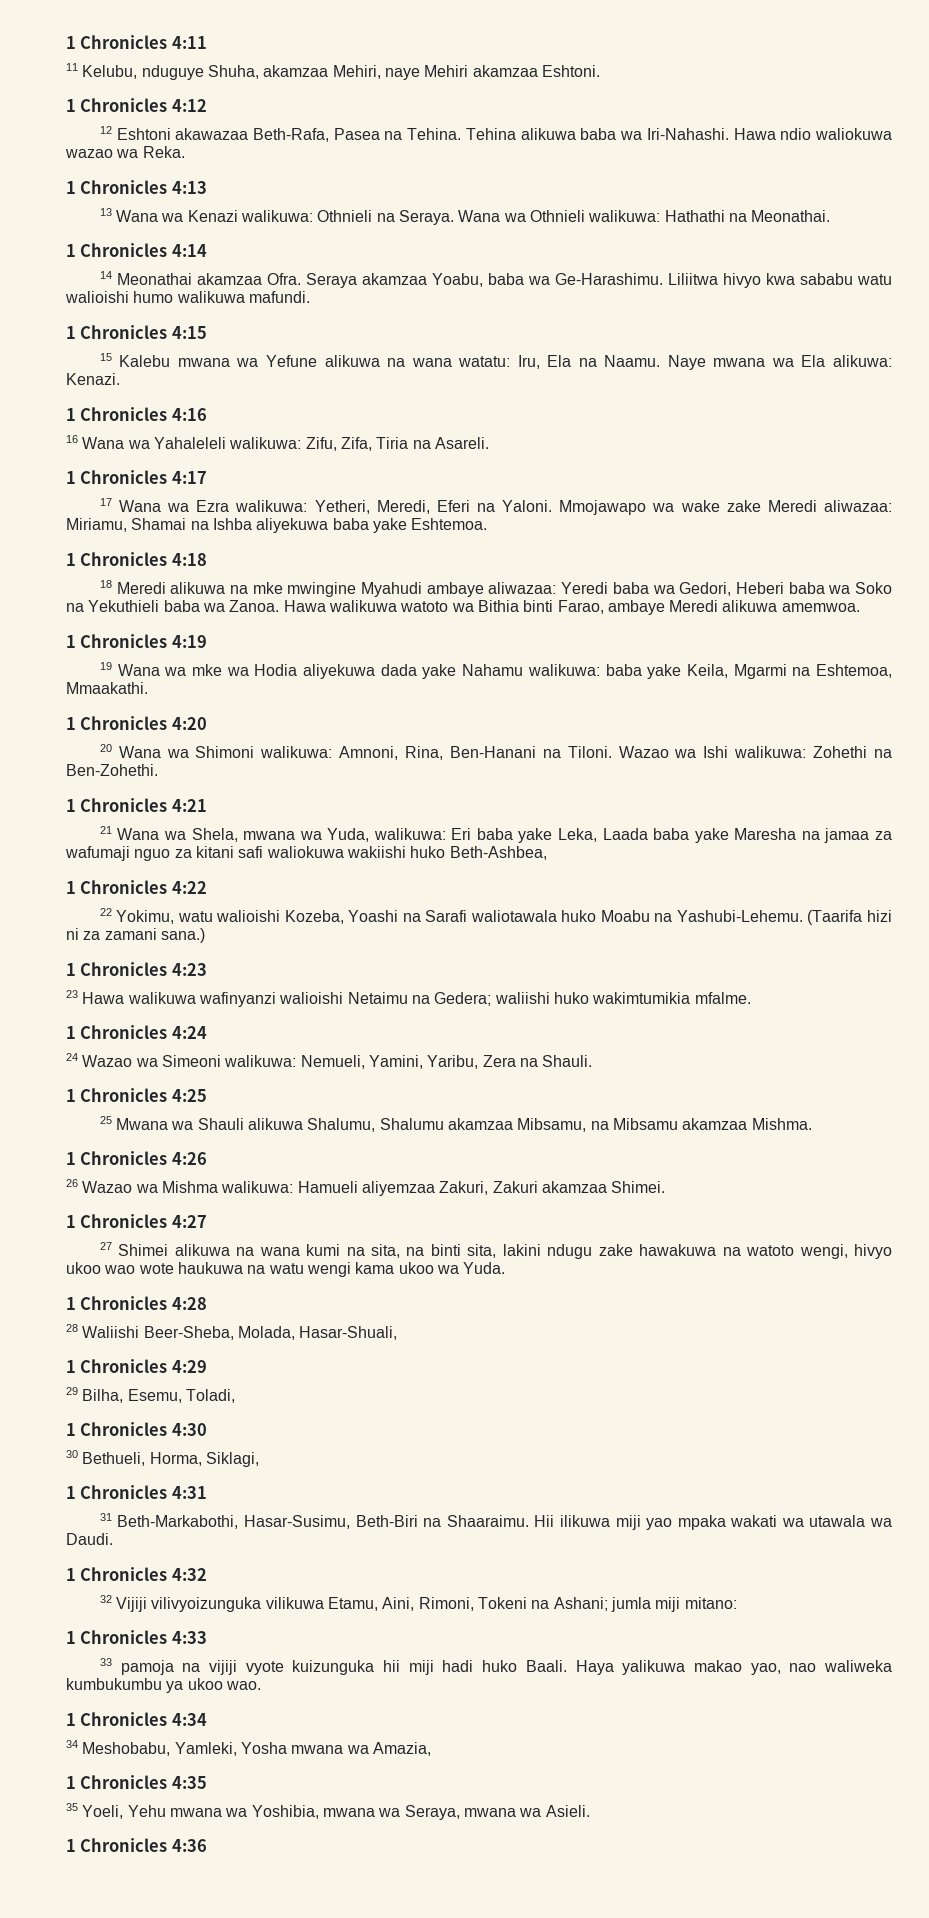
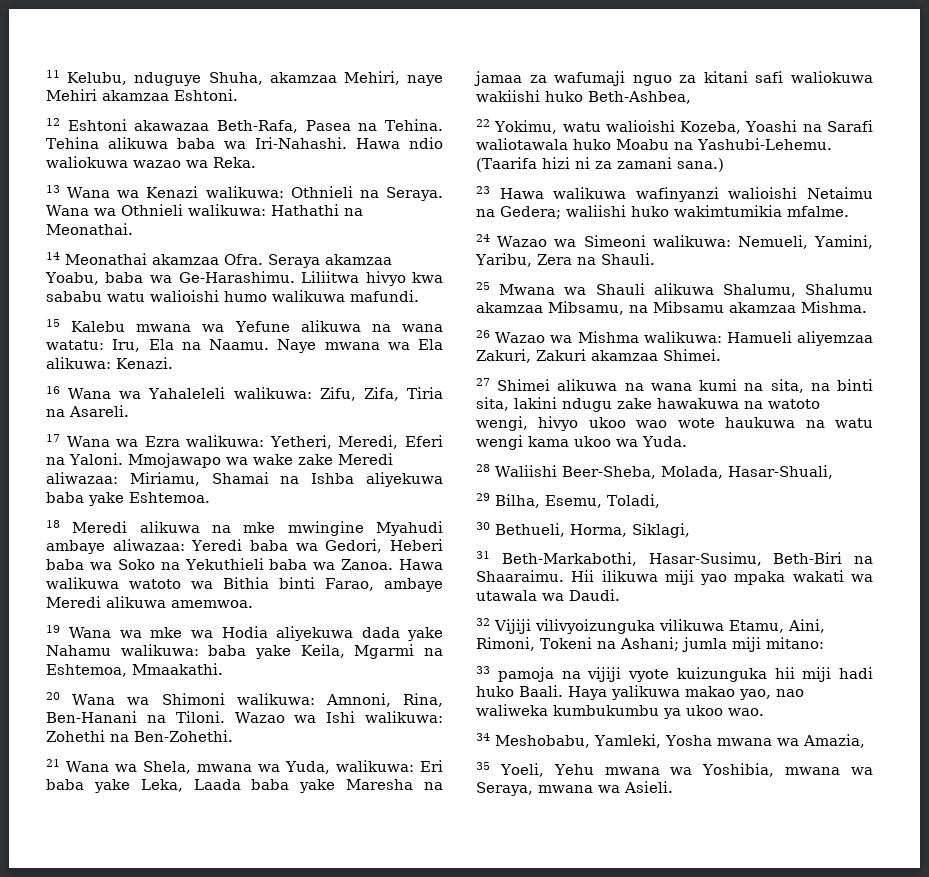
[66,35,207,49] 1 Chronicles 4:11 // -> (46, 74) none
[66,98,207,112] // 1 Chronicles 4:12 -> (238, 95) none
[66,180,207,194] // 1 Chronicles 4:13 -> (256, 162) none
[66,243,207,257] // 1 Chronicles 4:14 -> (133, 229) none
[66,325,207,339] // 1 Chronicles 4:15 -> (419, 296) none
[66,407,207,421] // 1 Chronicles 4:16 -> (173, 363) none
[66,470,207,484] // 1 Chronicles 4:17 -> (129, 411) none
[66,552,207,566] // 1 Chronicles 4:18 -> (210, 497) none
[66,634,207,648] // 1 Chronicles 4:19 -> (253, 604) none
[66,716,207,730] // 1 Chronicles 4:20 -> (223, 669) none
[66,798,207,812] // 1 Chronicles 4:21 -> (233, 736) none
[66,880,207,894] // 1 Chronicles 4:22 -> (691, 97) none
[66,962,207,976] // 1 Chronicles 4:23 -> (724, 165) none
[66,1025,207,1039] // 1 Chronicles 4:24 -> (849, 211) none
[66,1088,207,1102] // 1 Chronicles 4:25 -> (655, 259) none
[66,1151,207,1165] // 1 Chronicles 4:26 -> (867, 307) none
[66,1214,207,1228] // 1 Chronicles 4:27 -> (721, 355) none
[66,1296,207,1310] // 1 Chronicles 4:28 -> (687, 441) none
[66,1359,207,1373] // 1 Chronicles 4:29 -> (833, 472) none
[66,1422,207,1436] // 1 Chronicles 4:30 -> (660, 501) none
[66,1485,207,1499] // 1 Chronicles 4:31 -> (690, 530) none
[66,1567,207,1581] // 1 Chronicles 4:32 -> (620, 595) none
[66,1630,207,1644] // 1 Chronicles 4:33 -> (824, 643) none
[66,1712,207,1726] // 1 Chronicles 4:34 -> (764, 712) none
[66,1775,207,1789] // 1 Chronicles 4:35 -> (865, 741) none
[66,1838,207,1852] // 1 Chronicles 4:36 -> (673, 787) none

